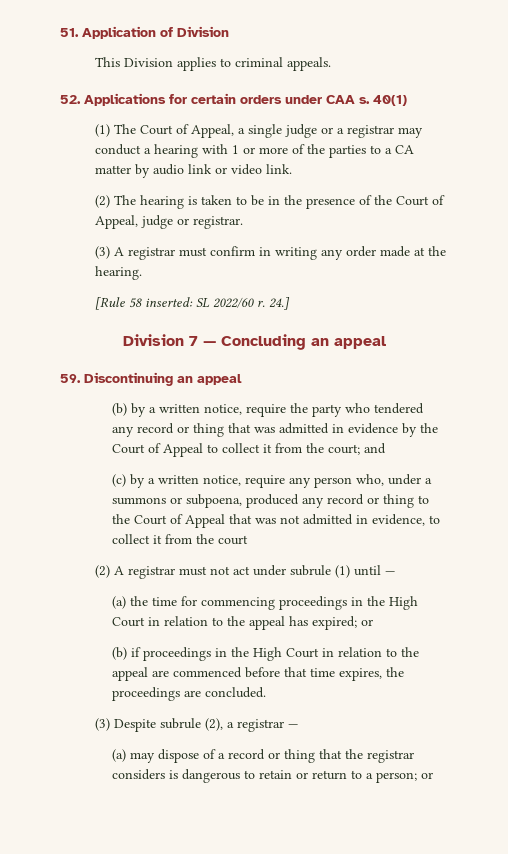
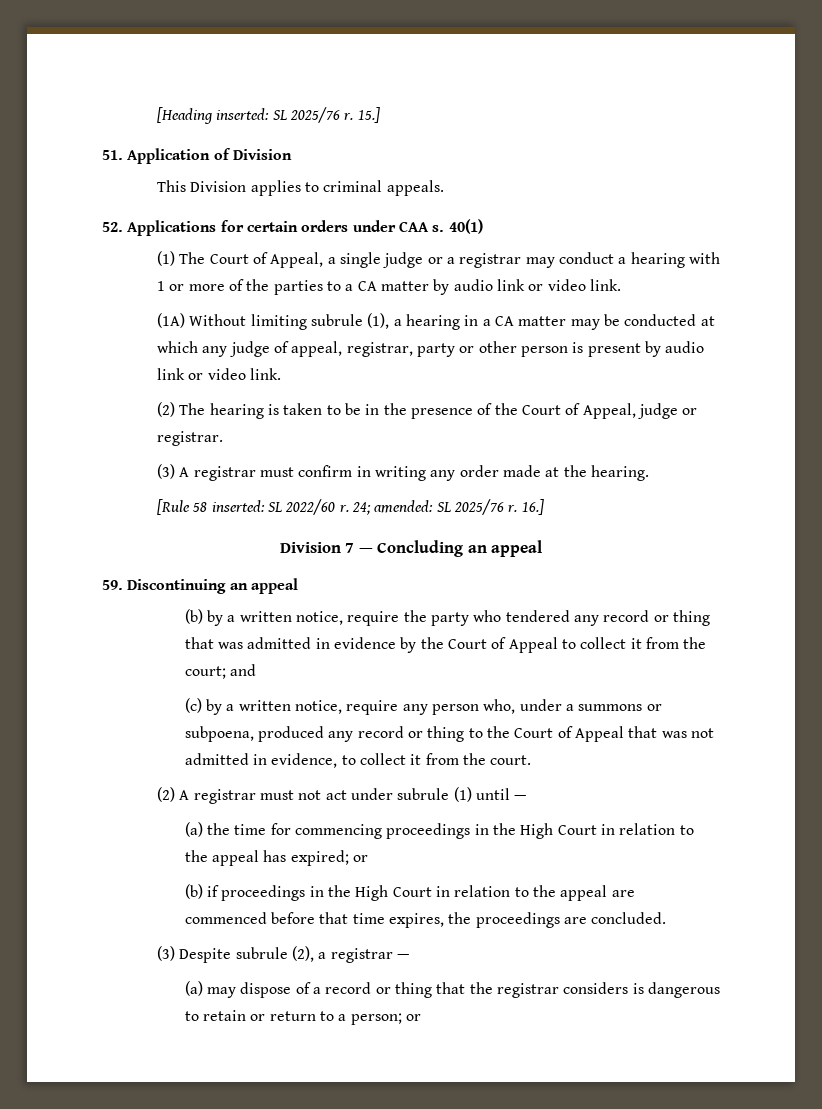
(60, 32) none -> [157,107,380,124] [Heading inserted: SL 2025/76 r. 15.] //
(292, 169) none -> [157,313,715,330] [157,341,705,357] [157,368,282,380] // (1A) Without limiting subrule (1), a hearing in a CA matter may be conducted at which any judge of appeal, registrar, party or other person is present by audio link or video link.
[268,297,290,310] 24.] -> [352,499,544,515] 24; amended: SL 2025/76 r. 16.]
[218,535,249,545] court -> [490,755,532,765] court.

